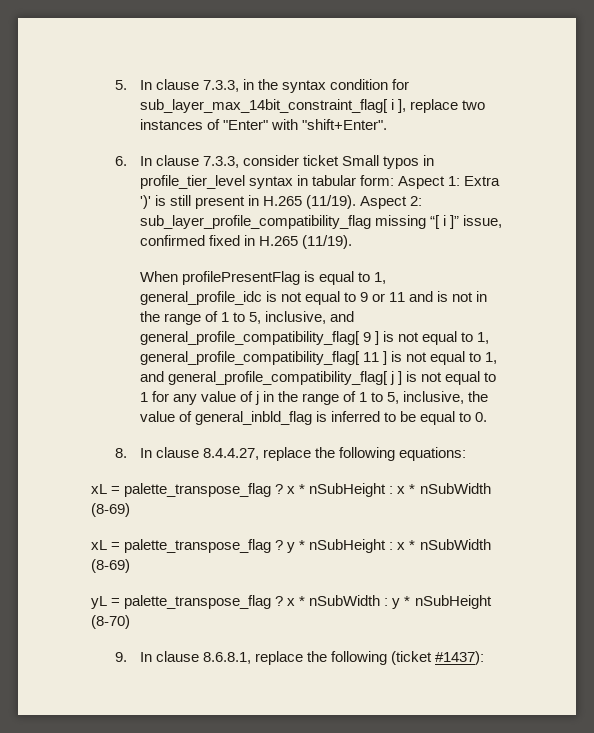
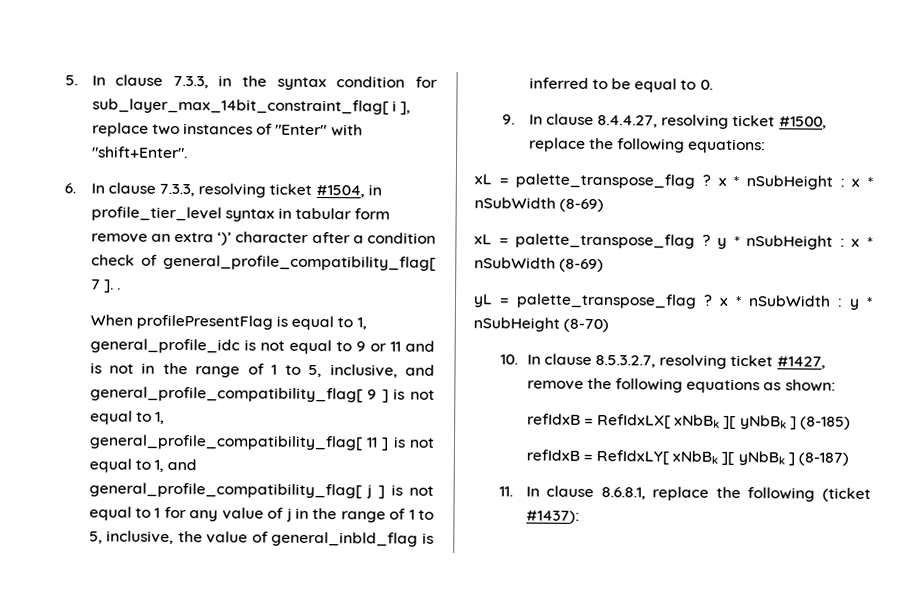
[242,155,419,169] consider ticket Small typos -> [198,183,365,198] resolving ticket #1504,
[359,175,500,189] [139,195,422,209] [139,215,502,229] [139,235,352,249] form: Aspect 1: Extra ')' is still present in H.265 (11/19). Aspect 2: sub_layer_profile_compatibility_flag missing “[ i ]” issue, confirmed fixed in H.265 (11/19). -> [354,208,391,220] [90,231,436,246] [90,254,436,271] [90,279,121,293] form remove an extra ‘)’ character after a condition check of general_profile_compatibility_flag[ 7 ]. .
[115,448,128,458] 8. -> [501,114,515,125] 9.
(259, 454) none -> [661,114,827,129] resolving ticket #1500,
[115,651,199,662] 9. In clause -> [499,353,826,369] [526,377,836,394] [526,413,851,430] [525,449,849,466] [498,485,595,498] 10. In clause 8.5.3.2.7, resolving ticket #1427, remove the following equations as shown: // refIdxB = RefIdxLX[ xNbBk ][ yNbBk ] (8-185) // refIdxB = RefIdxLY[ xNbBk ][ yNbBk ] (8-187) // 11. In clause

